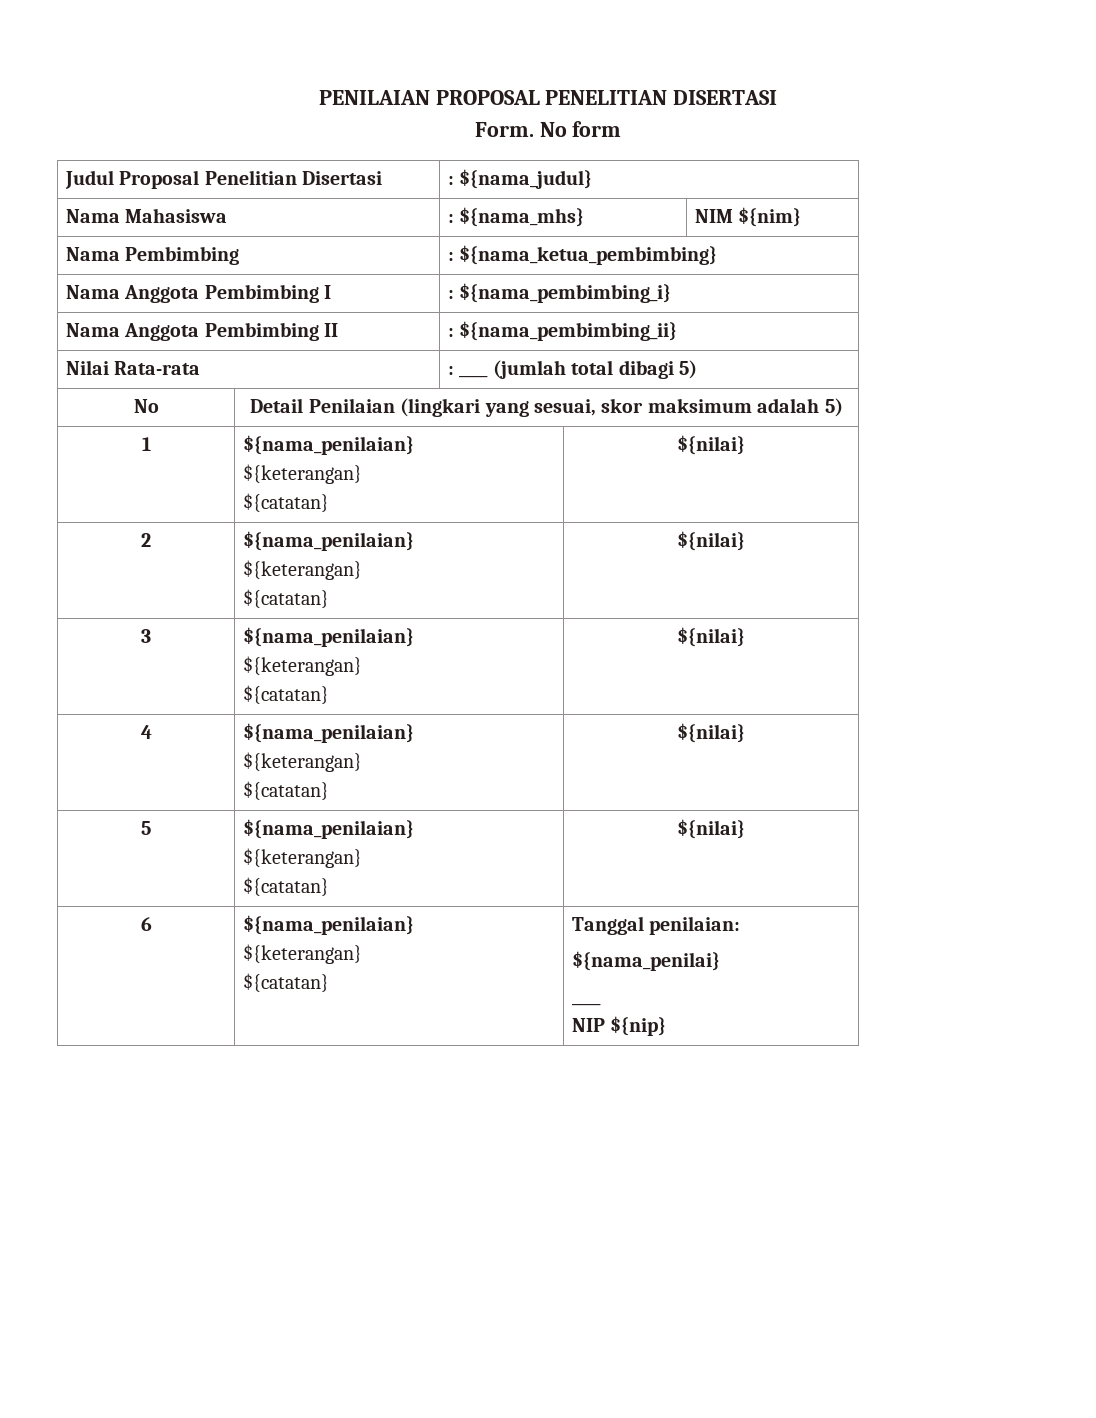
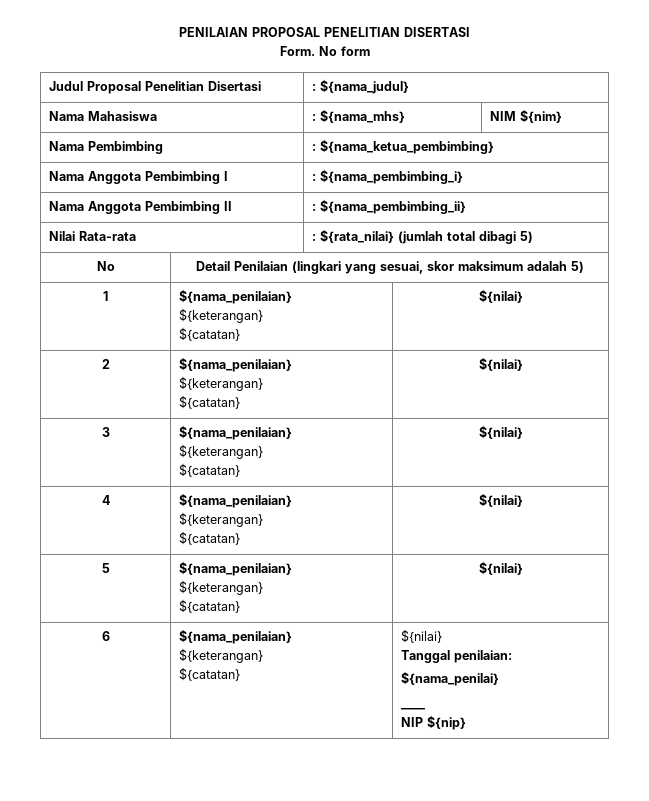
[459,375,489,378] ____ -> [319,229,394,243] ${rata_nilai}
(329, 982) none -> [400,629,442,643] ${nilai} //

